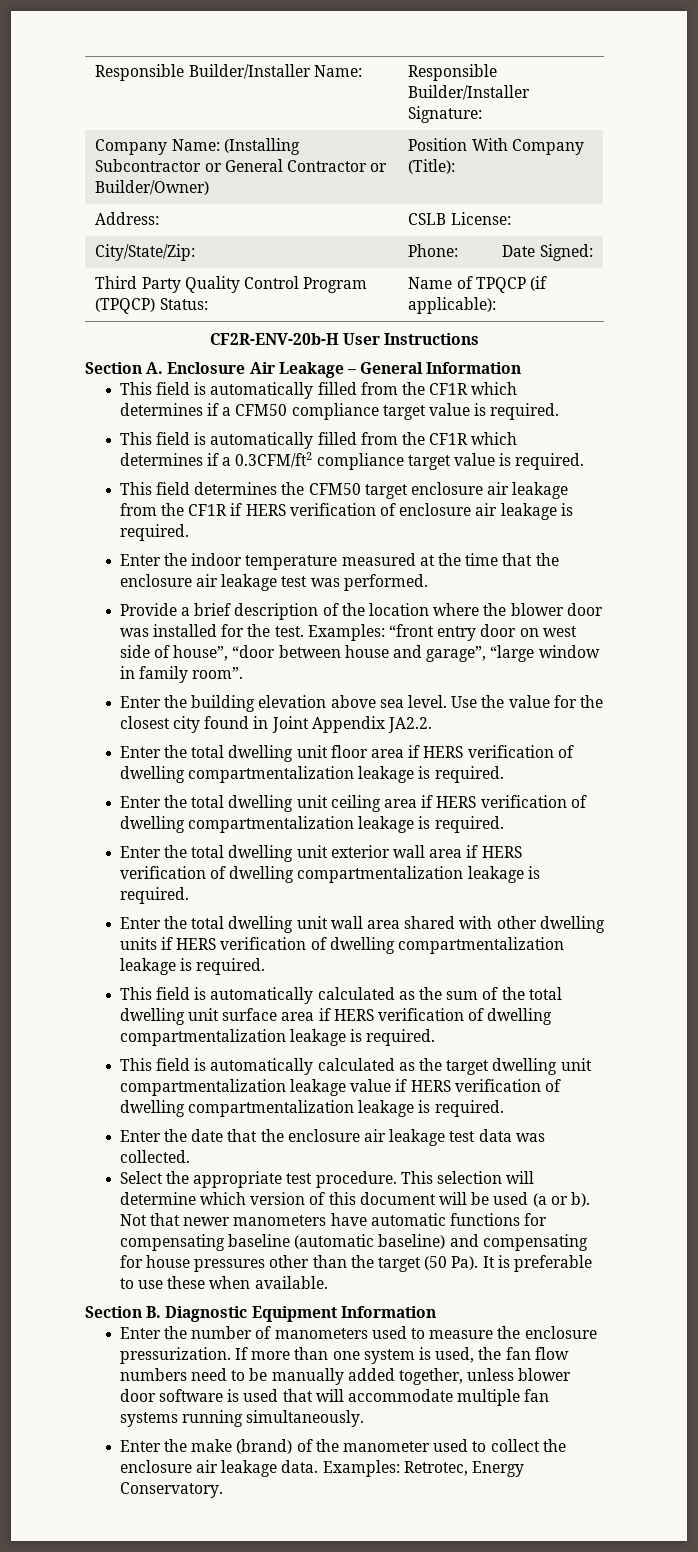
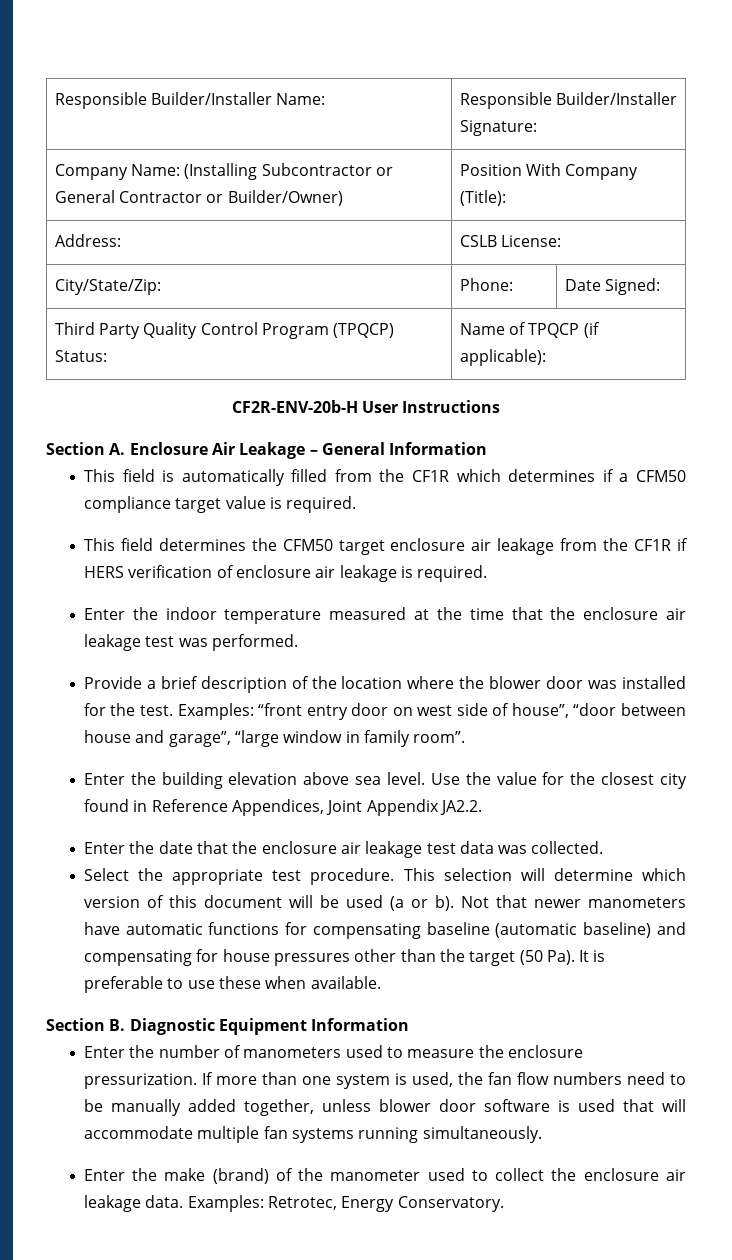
[119,432,518,449] [119,452,585,470] // This field is automatically filled from the CF1R which determines if a 0.3CFM/ft2 compliance target value is required. -> (357, 504) none
(269, 722) none -> [151,799,324,816] Reference Appendices,
[119,745,574,762] [119,766,504,783] [119,795,587,812] [119,816,504,833] [119,845,522,862] [119,866,540,883] [119,887,189,904] [119,916,605,933] [119,937,565,954] [119,958,266,975] [119,987,562,1004] [119,1008,553,1025] [119,1029,436,1046] [119,1058,592,1075] [119,1079,562,1096] [119,1100,504,1117] // Enter the total dwelling unit floor area if HERS verification of dwelling compartmentalization leakage is required. // Enter the total dwelling unit ceiling area if HERS verification of dwelling compartmentalization leakage is required. // Enter the total dwelling unit exterior wall area if HERS verification of dwelling compartmentalization leakage is required. // Enter the total dwelling unit wall area shared with other dwelling units if HERS verification of dwelling compartmentalization leakage is required. // This field is automatically calculated as the sum of the total dwelling unit surface area if HERS verification of dwelling compartmentalization leakage is required. // This field is automatically calculated as the target dwelling unit compartmentalization leakage value if HERS verification of dwelling compartmentalization leakage is required. -> (482, 807) none

